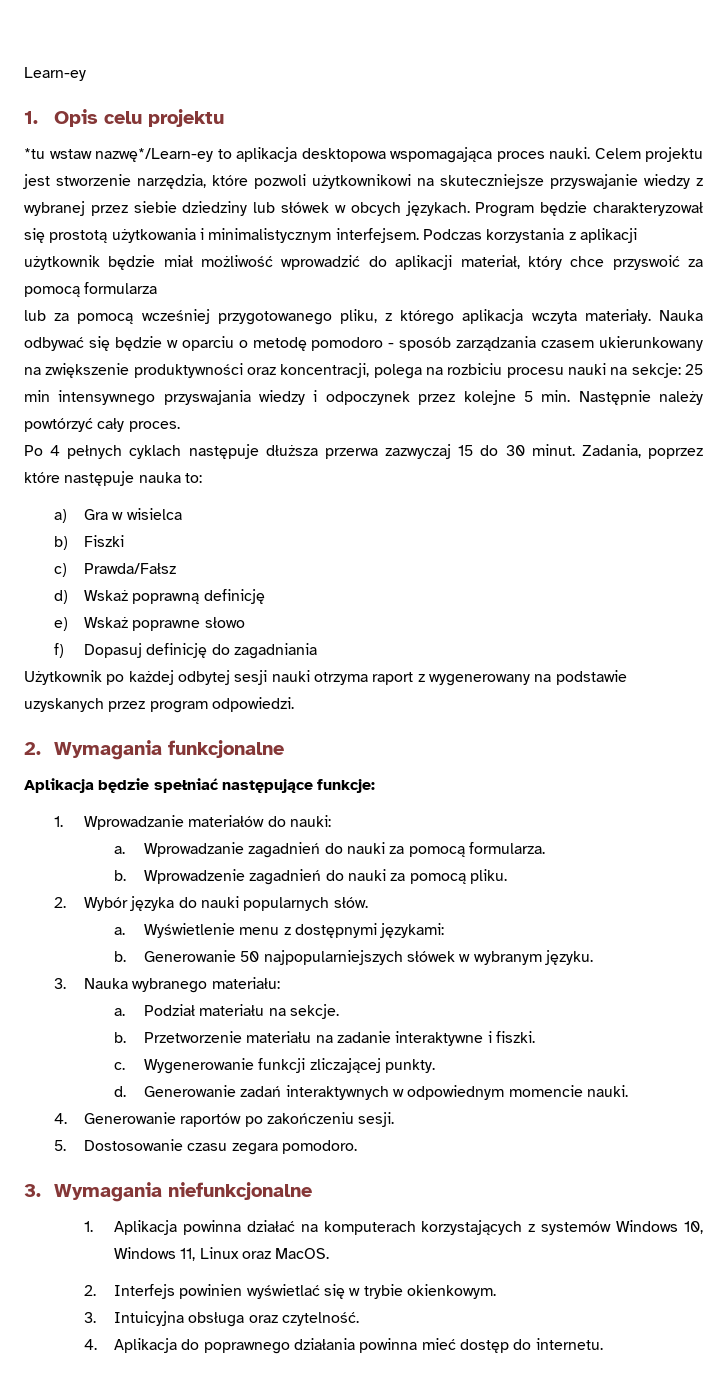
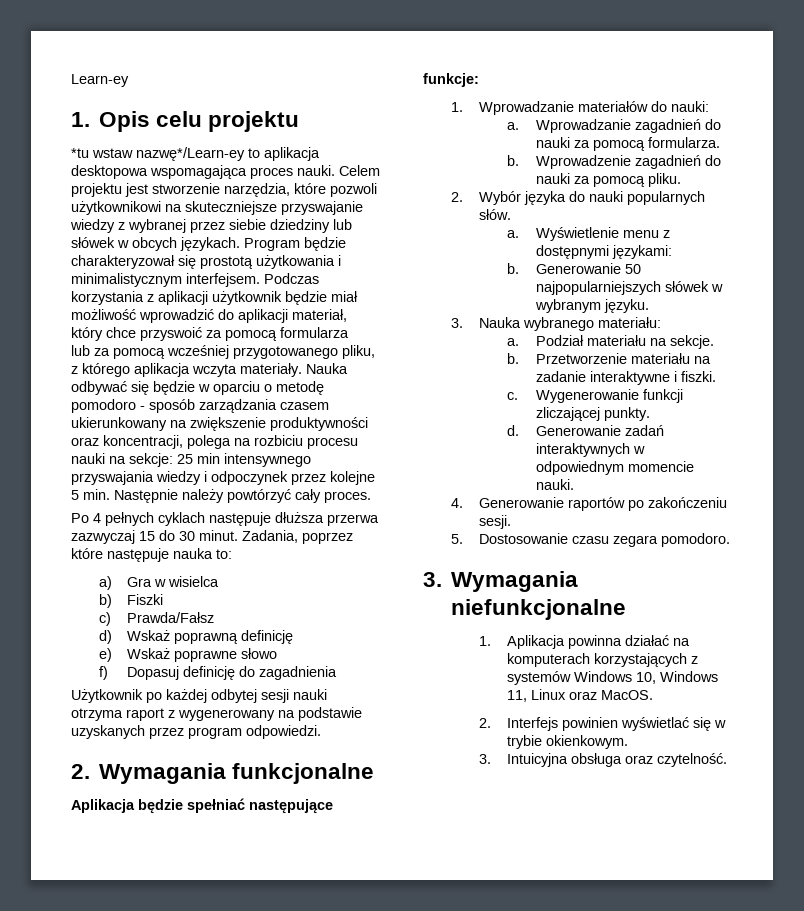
[233,643,317,659] zagadniania -> [259,666,338,680] zagadnienia
[84,1338,603,1354] // 4. Aplikacja do poprawnego działania powinna mieć dostęp do internetu. -> (728, 760) none

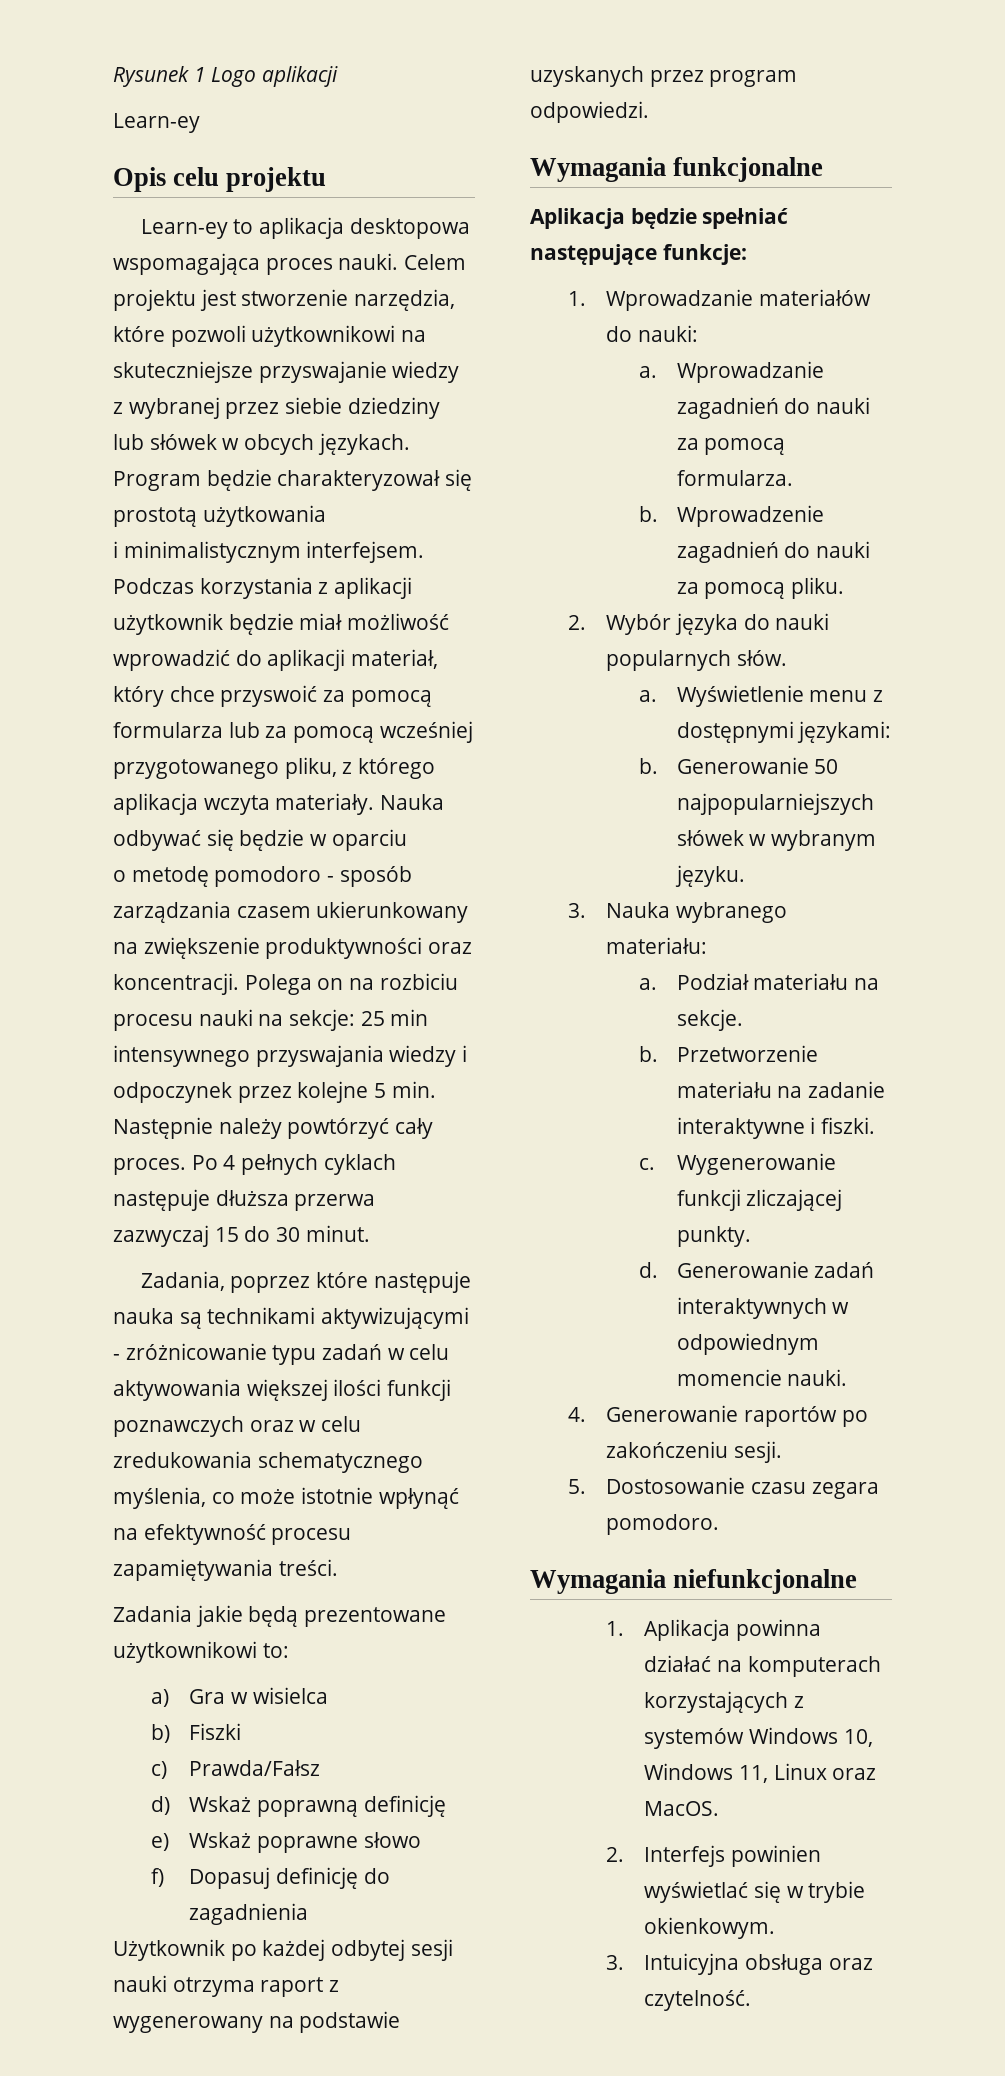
(71, 80) none -> [113,66,339,87] Rysunek 1 Logo aplikacji //
[71,112,90,127] 1. -> (200, 123) none
[71,147,245,161] *tu wstaw nazwę*/Learn-ey -> [140,219,228,239] Learn-ey
(335, 262) none -> (326, 516) //
(349, 332) // -> (223, 730) none
(260, 388) none -> (407, 840) //
[103,435,231,449] koncentracji, polega -> [113,973,344,995] koncentracji. Polega on
(371, 497) // -> (186, 1166) none
(238, 535) none -> (370, 1233) //
(213, 553) none -> [179,1307,470,1329] [113,1343,450,1365] [113,1379,452,1401] [113,1416,362,1437] [113,1451,423,1473] [113,1487,459,1509] [113,1524,352,1545] [113,1559,338,1581] [113,1605,447,1627] [113,1641,257,1663] są technikami aktywizującymi - zróżnicowanie typu zadań w celu aktywowania większej ilości funkcji poznawczych oraz w celu zredukowania schematycznego myślenia, co może istotnie wpłynąć na efektywność procesu zapamiętywania treści. // Zadania jakie będą prezentowane użytkownikowi
[71,764,90,779] 2. -> (649, 112) none
[423,572,442,587] 3. -> (720, 1524) none

